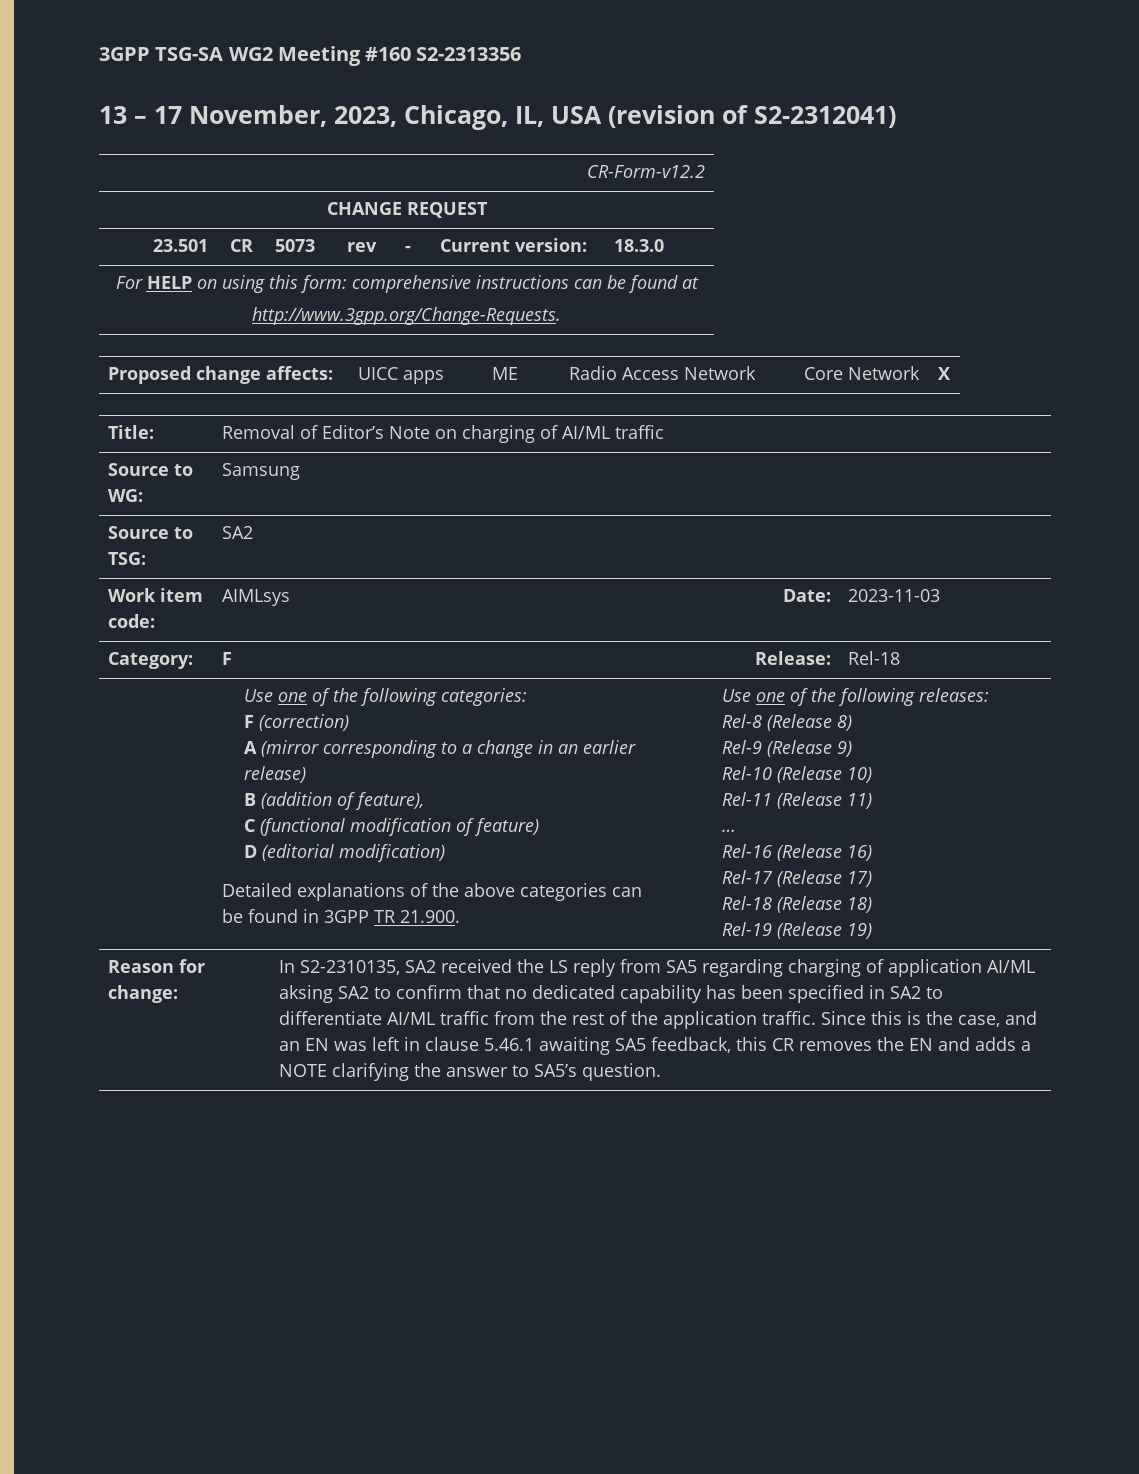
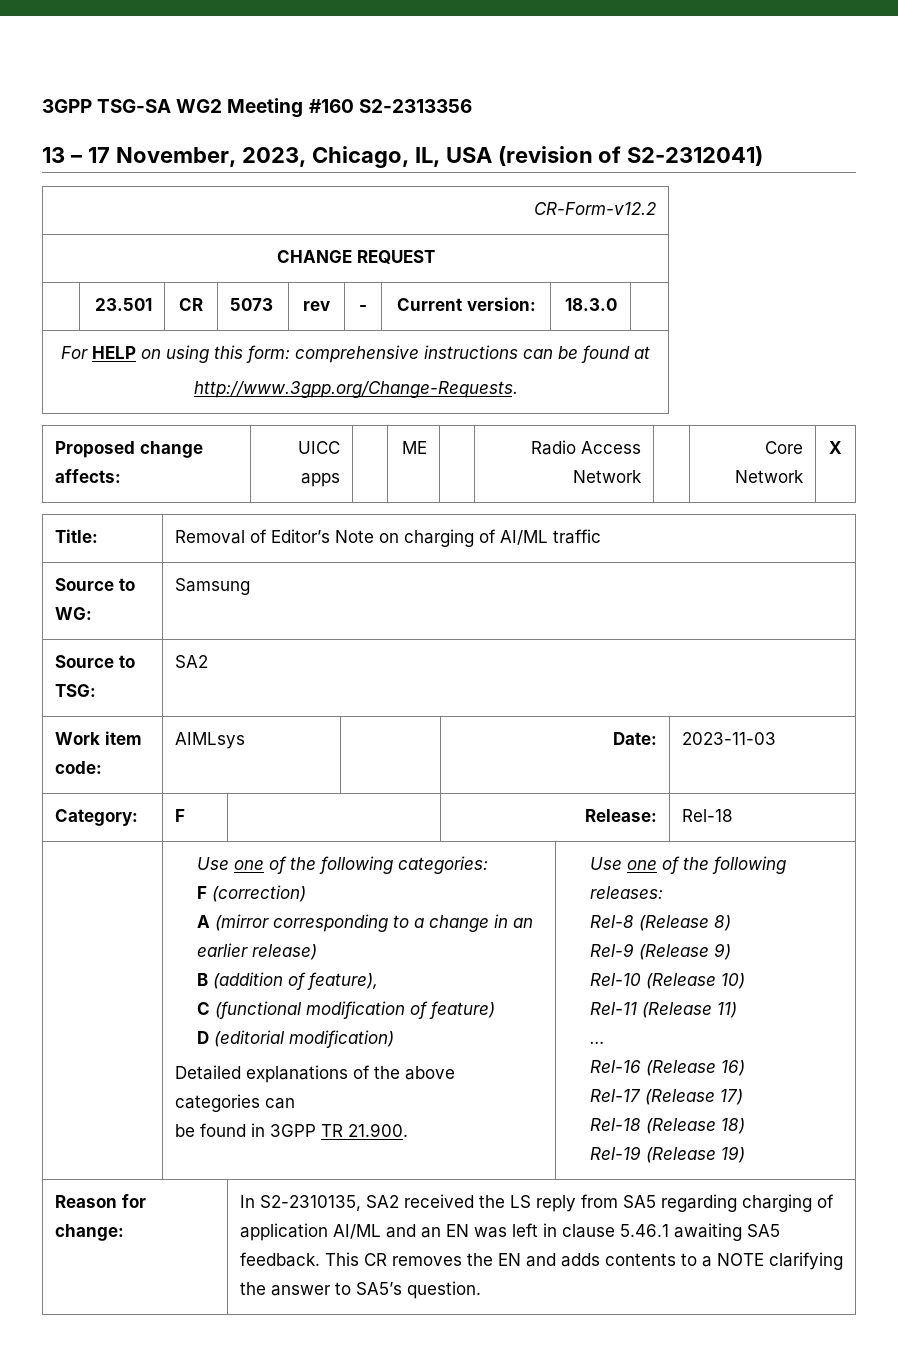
[279,985,944,1003] [279,1011,1001,1029] aksing SA2 to confirm that no dedicated capability has been specified in SA2 to differentiate AI/ML traffic from the rest of the application traffic. Since this is the case, -> (381, 1231) none
[651,1037,768,1053] feedback, this -> [239,1252,359,1267] feedback. This
(1017, 1044) none -> [604,1253,697,1266] contents to

